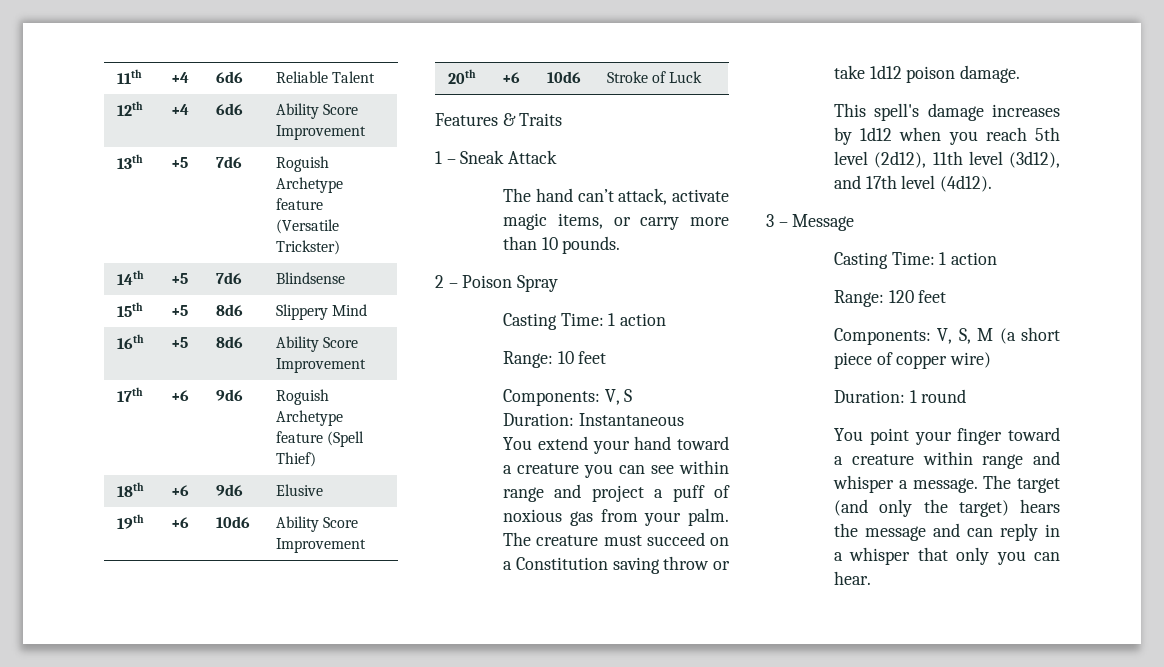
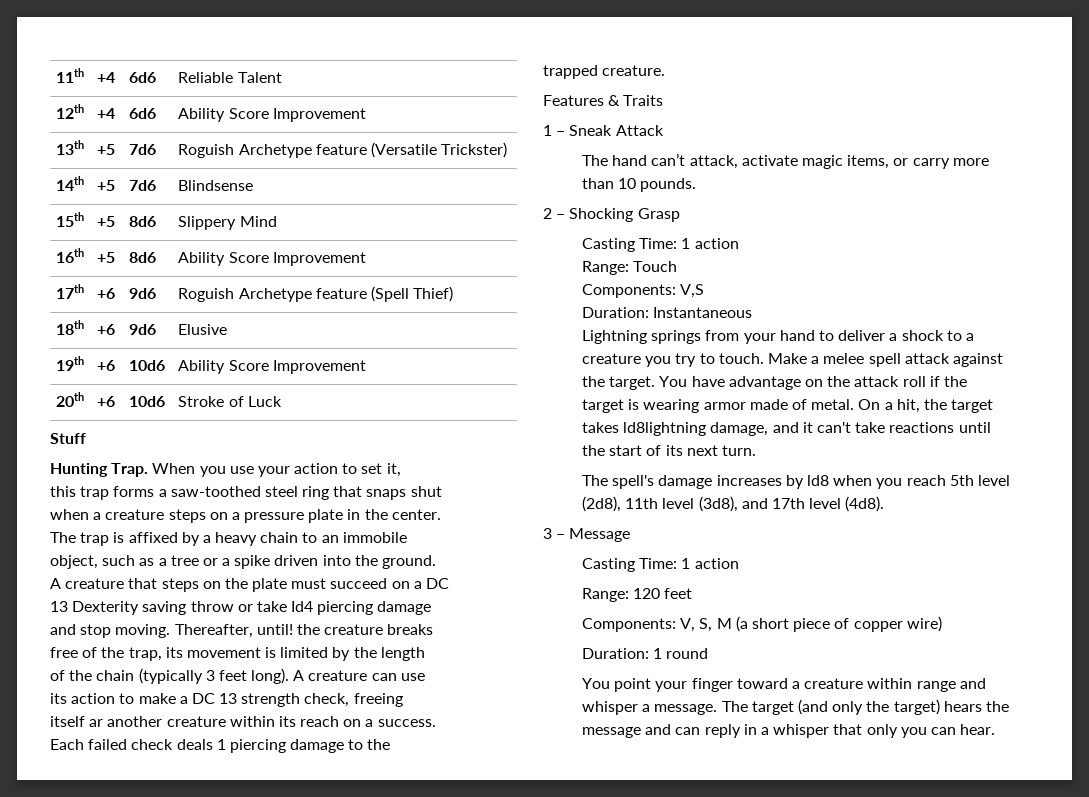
(703, 77) none -> [50,433,86,444] [50,463,401,477] [50,486,442,500] [50,509,441,523] [50,532,407,546] [50,555,437,569] [50,578,450,592] [50,601,432,615] [50,624,434,638] [50,647,425,661] [50,668,425,684] [50,693,403,707] [50,716,436,727] [50,739,391,753] [543,65,666,79] // Stuff // Hunting Trap. When you use your action to set it, // this trap forms a saw-toothed steel ring that snaps shut // when a creature steps on a pressure plate in the center. // The trap is affixed by a heavy chain to an immobile // object, such as a tree or a spike driven into the ground. // A creature that steps on the plate must succeed on a DC // 13 Dexterity saving throw or take Id4 piercing damage // and stop moving. Thereafter, until! the creature breaks // free of the trap, its movement is limited by the length // of the chain (typically 3 feet long). A creature can use // its action to make a DC 13 strength check, freeing // itself ar another creature within its reach on a success. // Each failed check deals 1 piercing damage to the // trapped creature.
[462,275,559,292] [503,313,667,330] [503,351,607,368] [503,389,633,406] Poison Spray // Casting Time: 1 action // Range: 10 feet // Components: V, S -> [569,208,680,222] [582,238,739,252] [582,261,678,275] [582,284,705,298] Shocking Grasp // Casting Time: 1 action // Range: Touch // Components: V,S
[503,436,729,454] [503,460,729,478] [503,484,730,502] [503,508,729,526] [503,532,729,546] [503,556,730,574] [834,65,1021,83] [834,103,867,117] You extend your hand toward a creature you can see within range and project a puff of noxious gas from your palm. The creature must succeed on a Constitution saving throw or take 1d12 poison damage. // This -> [582,330,974,344] [582,353,1003,367] [582,376,967,390] [582,399,994,413] [582,422,991,436] [582,445,756,456] [582,475,609,486] Lightning springs from your hand to deliver a shock to a creature you try to touch. Make a melee spell attack against the target. You have advantage on the attack roll if the target is wearing armor made of metal. On a hit, the target takes ld8lightning damage, and it can't take reactions until the start of its next turn. // The
[860,127,893,141] 1d12 -> [806,475,829,486] ld8
[874,151,927,168] (2d12), -> [582,496,622,512] (2d8),
[1009,151,1060,168] (3d12), -> [698,496,738,512] (3d8),
[940,175,993,192] (4d12). -> [845,496,885,512] (4d8).

